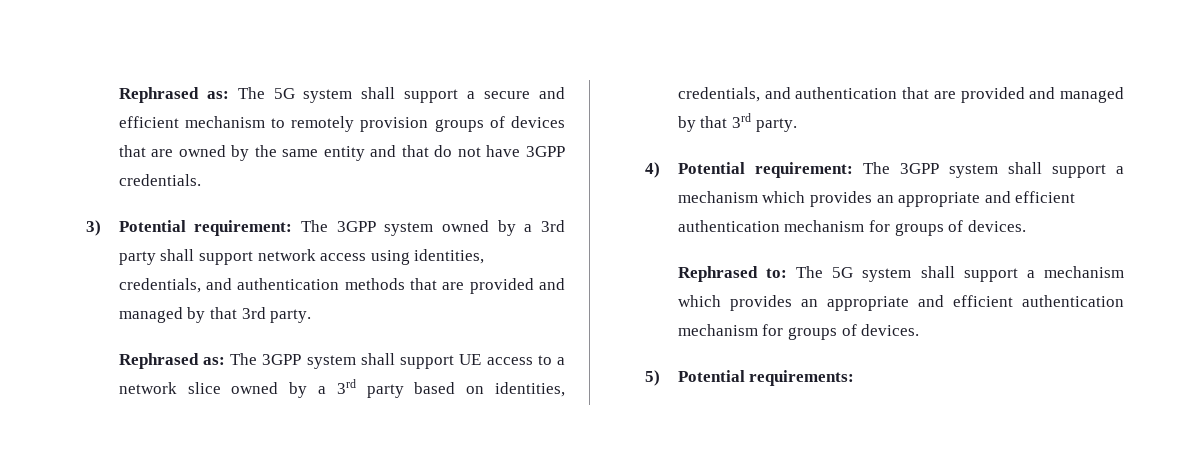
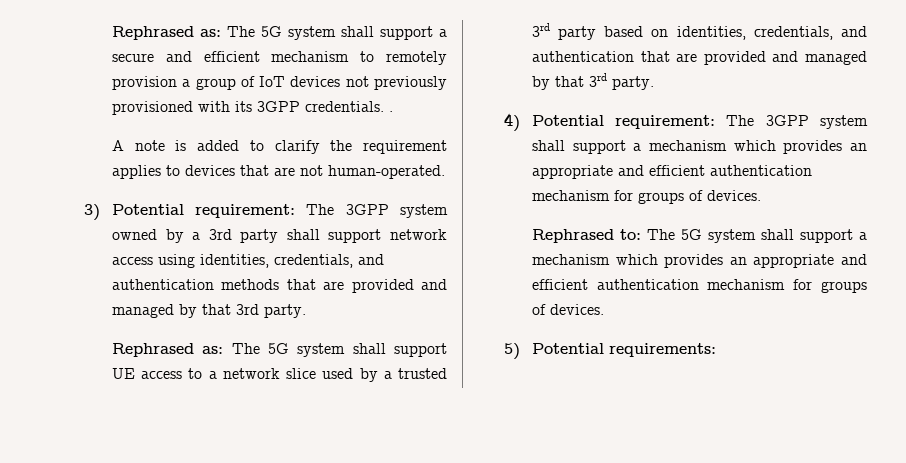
[434,116,565,132] [118,145,565,161] [118,174,201,186] groups of devices that are owned by the same entity and that do not have 3GPP credentials. -> [182,76,447,90] [111,101,393,115] [111,140,447,154] [111,165,445,179] a group of IoT devices not previously provisioned with its 3GPP credentials. . // A note is added to clarify the requirement applies to devices that are not human-operated.
[262,354,302,365] 3GPP -> [267,343,289,354] 5G
[231,382,326,398] owned by a -> [322,368,448,382] used by a trusted

